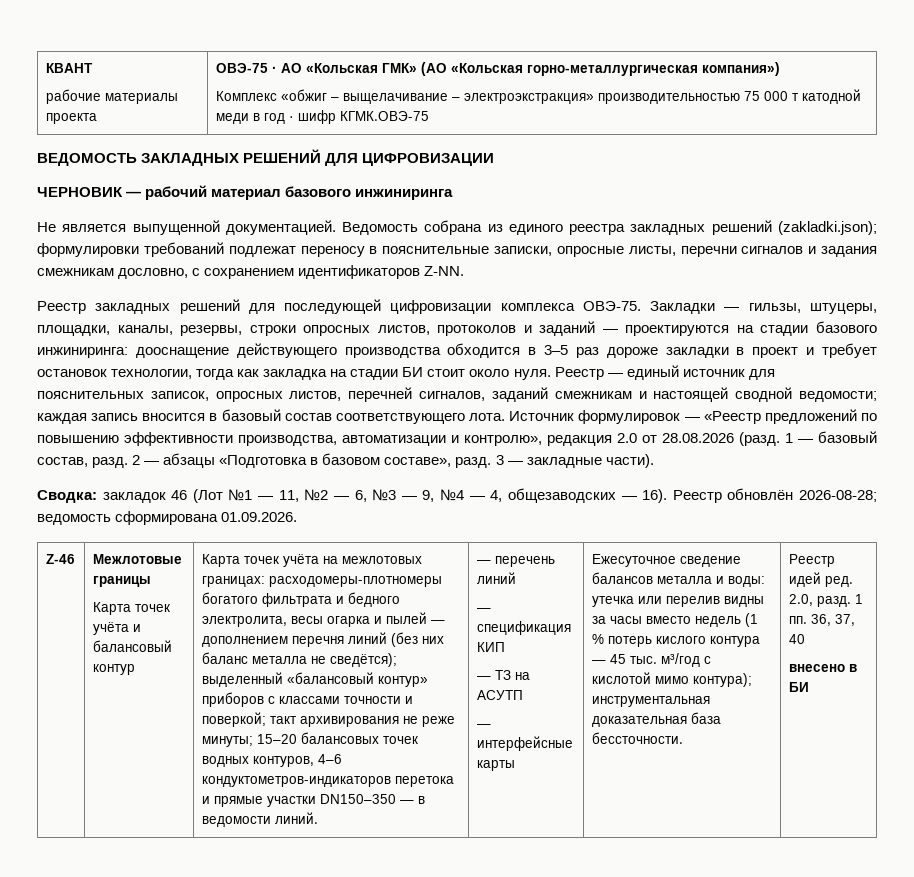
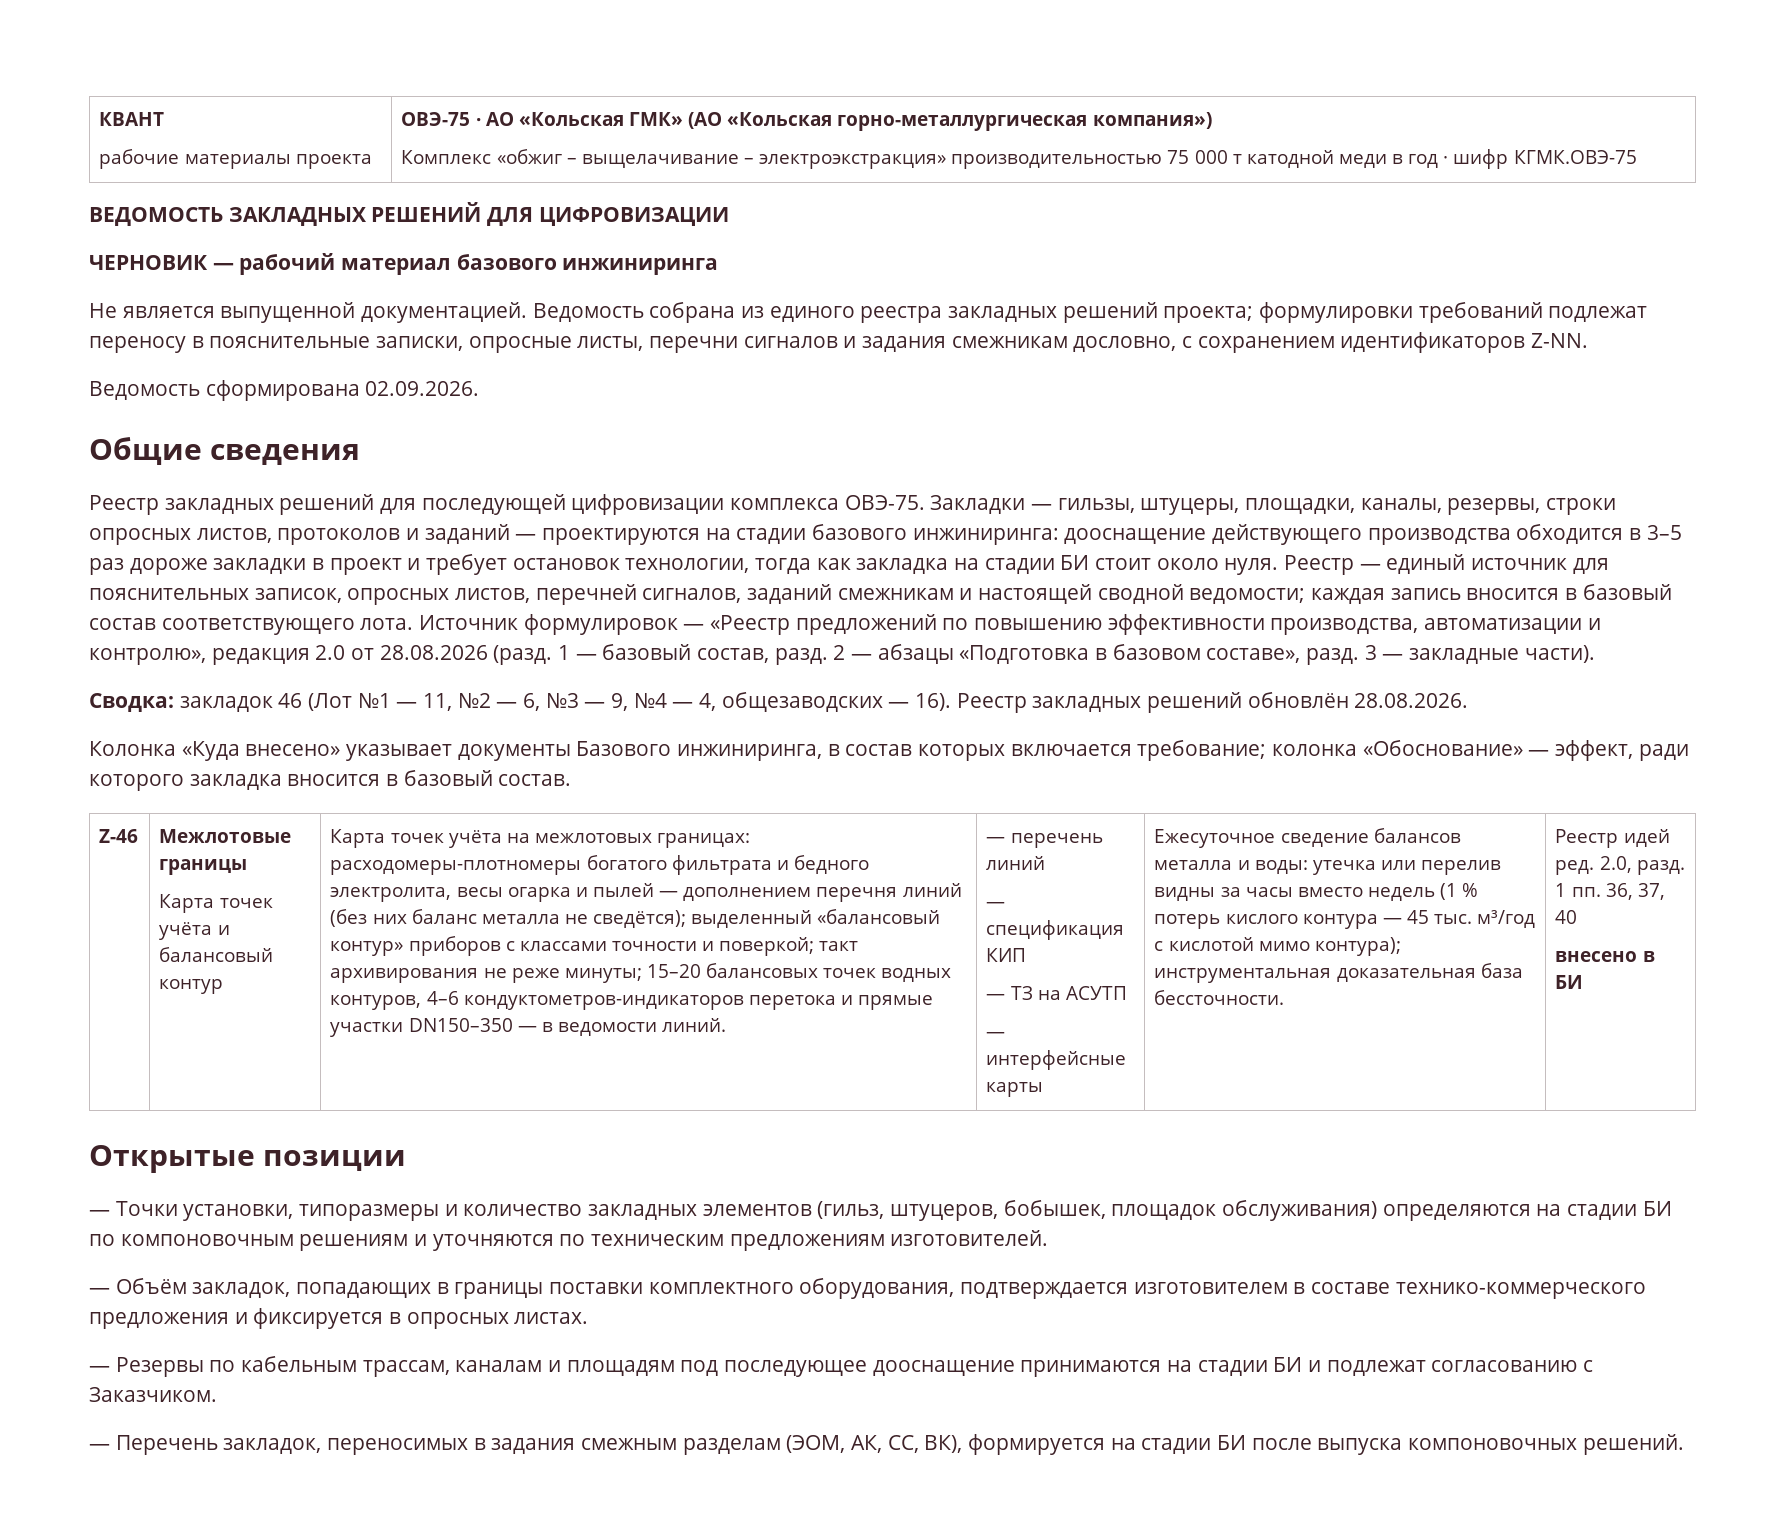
[777,221,877,235] (zakladki.json); -> [1163,306,1254,323] проекта;
(465, 271) none -> [89,380,480,401] [89,437,360,465] // Ведомость сформирована 02.09.2026. // Общие сведения
[727,488,878,502] [37,511,298,525] обновлён 2026-08-28; ведомость сформирована 01.09.2026. -> [1032,692,1469,713] [89,740,1689,761] [89,770,572,791] закладных решений обновлён 28.08.2026. // Колонка «Куда внесено» указывает документы Базового инжиниринга, в состав которых включается требование; колонка «Обоснование» — эффект, ради которого закладка вносится в базовый состав.
(809, 687) none -> [89,1145,406,1173] [89,1200,1672,1221] [89,1230,1049,1251] [89,1278,1646,1299] [89,1308,589,1329] [89,1356,1594,1377] [89,1387,217,1402] [89,1434,1684,1455] // Открытые позиции // — Точки установки, типоразмеры и количество закладных элементов (гильз, штуцеров, бобышек, площадок обслуживания) определяются на стадии БИ по компоновочным решениям и уточняются по техническим предложениям изготовителей. // — Объём закладок, попадающих в границы поставки комплектного оборудования, подтверждается изготовителем в составе технико-коммерческого предложения и фиксируется в опросных листах. // — Резервы по кабельным трассам, каналам и площадям под последующее дооснащение принимаются на стадии БИ и подлежат согласованию с Заказчиком. // — Перечень закладок, переносимых в задания смежным разделам (ЭОМ, АК, СС, ВК), формируется на стадии БИ после выпуска компоновочных решений.

